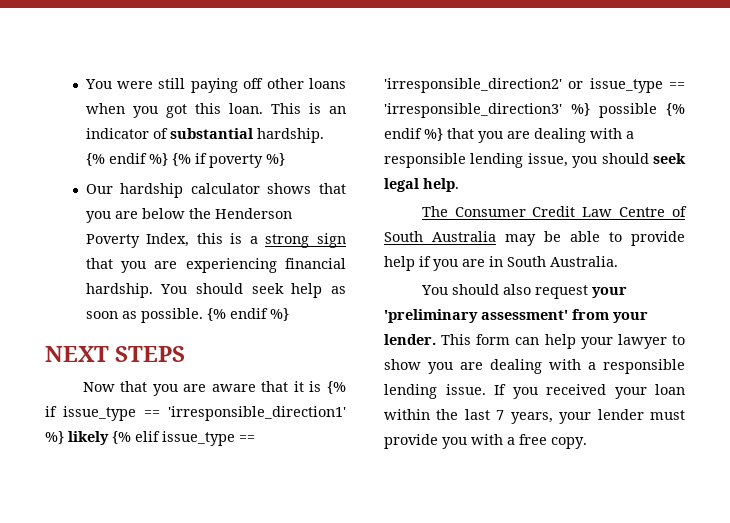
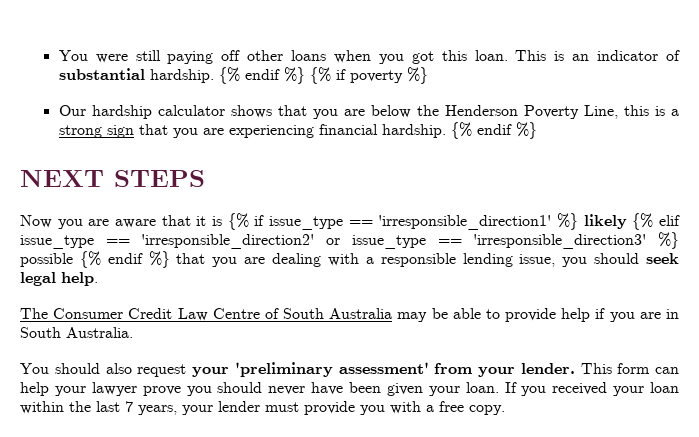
[146,233,190,247] Index, -> [583,105,618,119] Line,
[160,283,346,298] [85,308,203,323] You should seek help as soon as possible. -> (446, 131) none
[120,381,148,392] that -> (52, 221) none
[672,335,685,345] [384,359,685,374] [384,384,486,399] to show you are dealing with a responsible lending issue. -> [142,382,499,396] prove you should never have been given your loan.

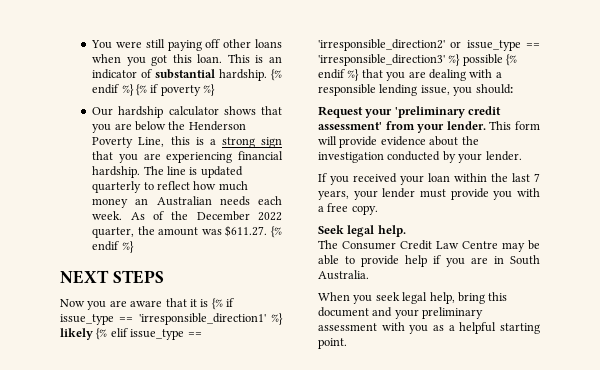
(446, 131) none -> [143,166,243,178] [92,181,248,193] [92,196,282,208] [92,211,282,221] [92,225,268,238] The line is updated quarterly to reflect how much money an Australian needs each week. As of the December 2022 quarter, the amount was $611.27.
[594,253,680,264] [20,272,98,286] [20,308,679,322] [20,327,133,338] [20,363,187,377] should seek legal help. // The Consumer Credit Law Centre of South Australia may be able to provide help if you are in South Australia. // You should also request -> [475,84,513,94] [318,106,363,118] should: // Request
(333, 369) none -> [468,106,502,115] credit
[655,367,679,374] [20,382,499,396] can help your lawyer prove you should never have been given your loan. -> [318,136,479,148] [318,151,522,163] will provide evidence about the investigation conducted by your lender. //
(505, 410) none -> [318,225,406,237] [318,240,540,252] [318,255,540,267] [318,270,369,280] [318,292,508,304] [318,307,484,319] [318,322,540,334] [318,338,347,349] // Seek legal help. // The Consumer Credit Law Centre may be able to provide help if you are in South Australia. // When you seek legal help, bring this document and your preliminary assessment with you as a helpful starting point.

